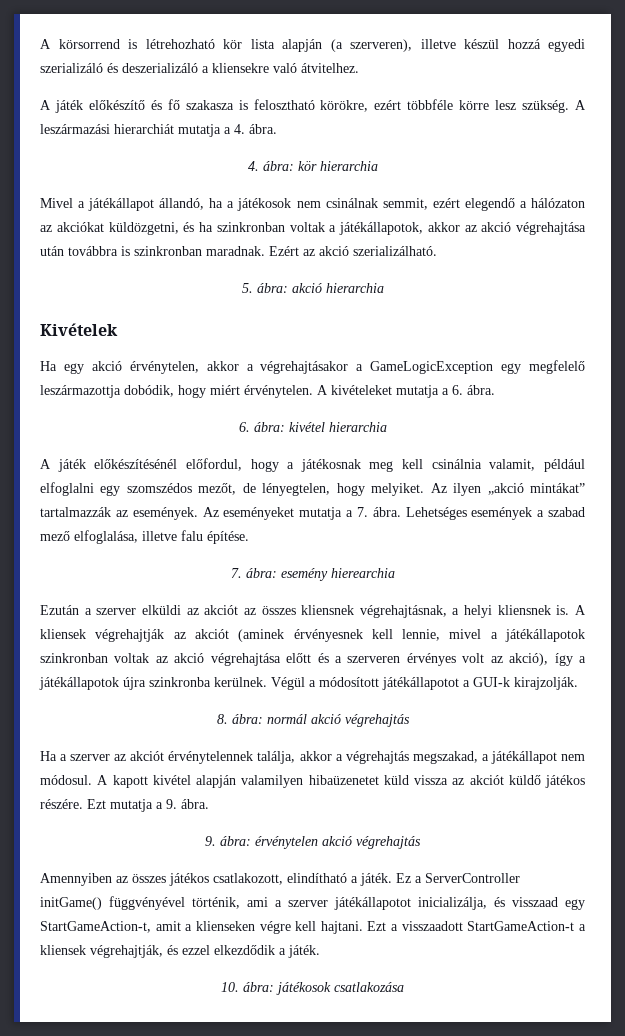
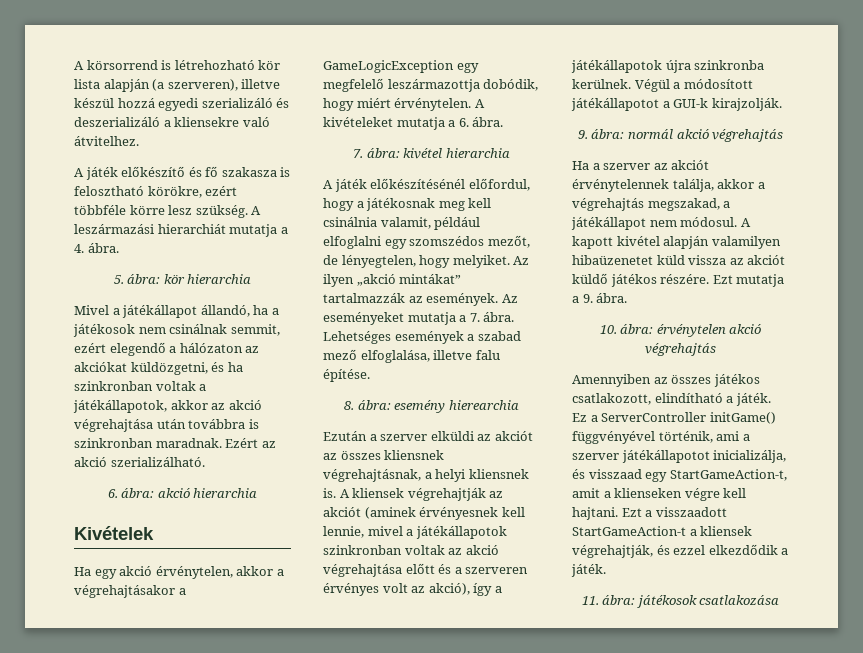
[247,161,259,171] 4. -> [113,275,124,284] 5.
[241,283,253,293] 5. -> [107,489,118,498] 6.
[238,422,250,432] 6. -> [353,149,364,158] 7.
[230,568,242,578] 7. -> [344,401,355,410] 8.
[216,714,228,724] 8. -> [577,130,588,139] 9.
[205,836,216,846] 9. -> [599,325,617,334] 10.
[221,982,239,992] 10. -> [581,596,599,605] 11.

